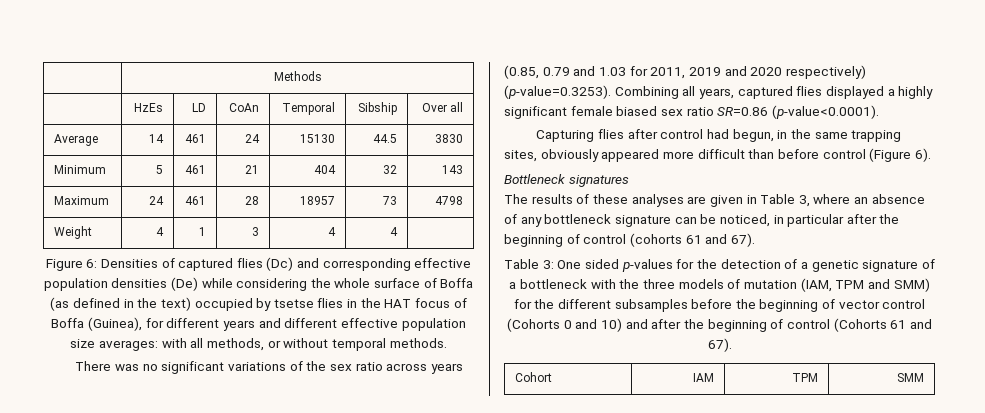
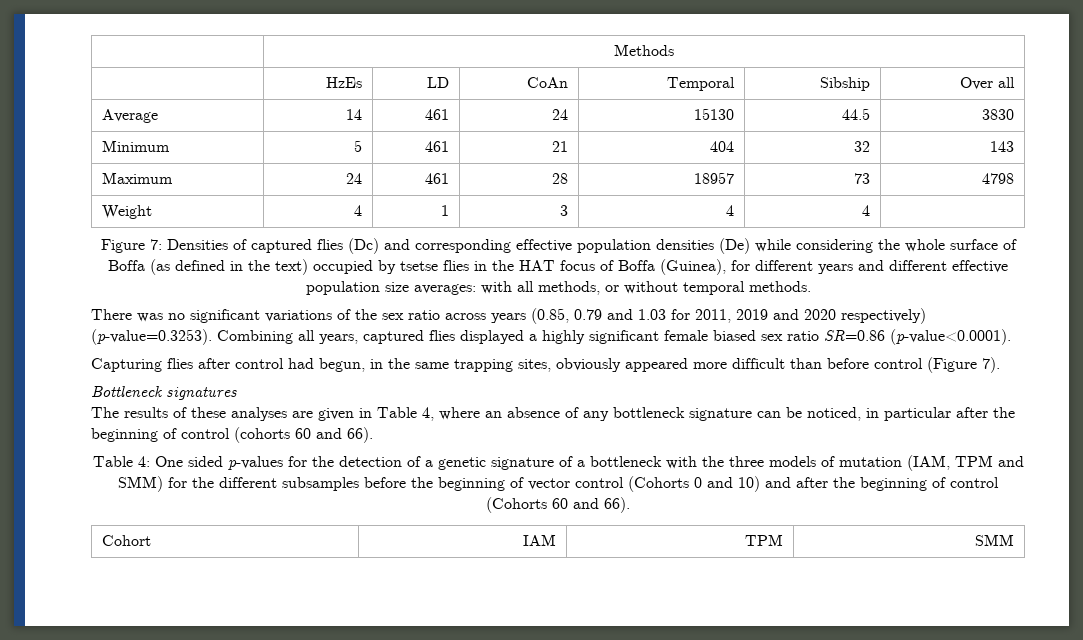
[86,259,98,268] 6: -> [149,239,162,250] 7:
[914,148,931,162] 6). -> [982,357,1000,373] 7).
[798,195,810,207] 3, -> [422,407,434,421] 4,
[685,233,755,247] [504,259,554,269] 61 and 67). // Table 3: -> [295,427,373,443] [92,456,150,467] 60 and 66). // Table 4:
[890,319,932,329] [707,338,732,352] 61 and 67). -> [552,497,630,513] 60 and 66).

